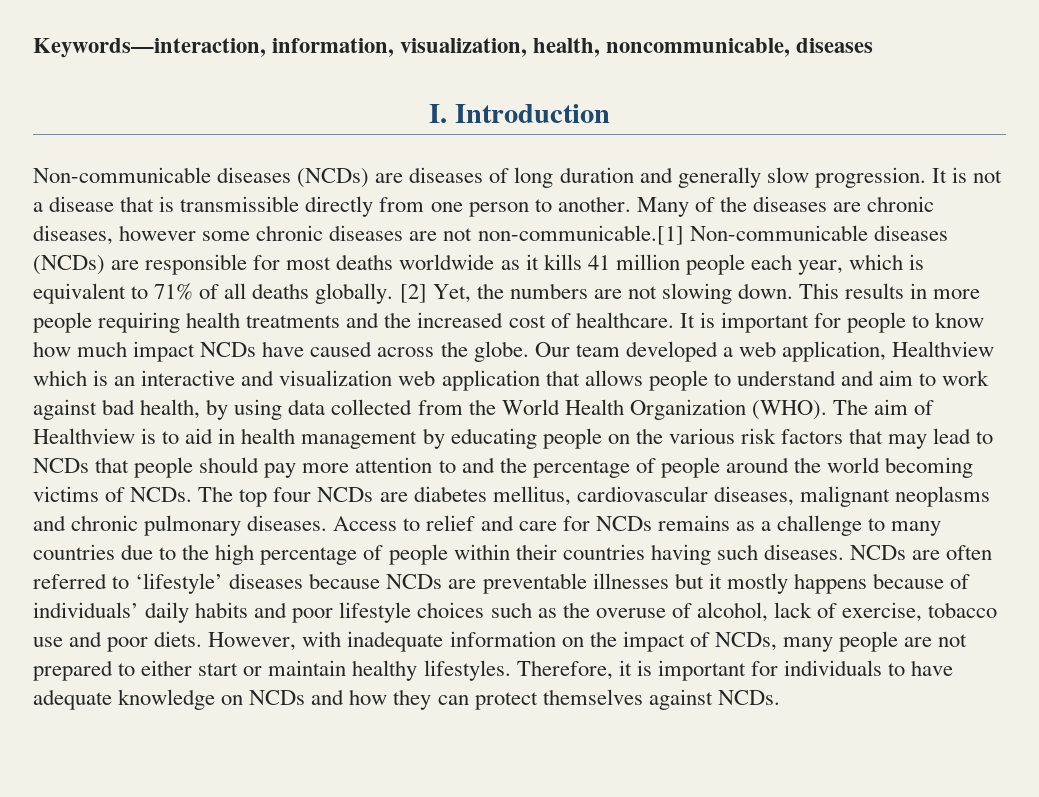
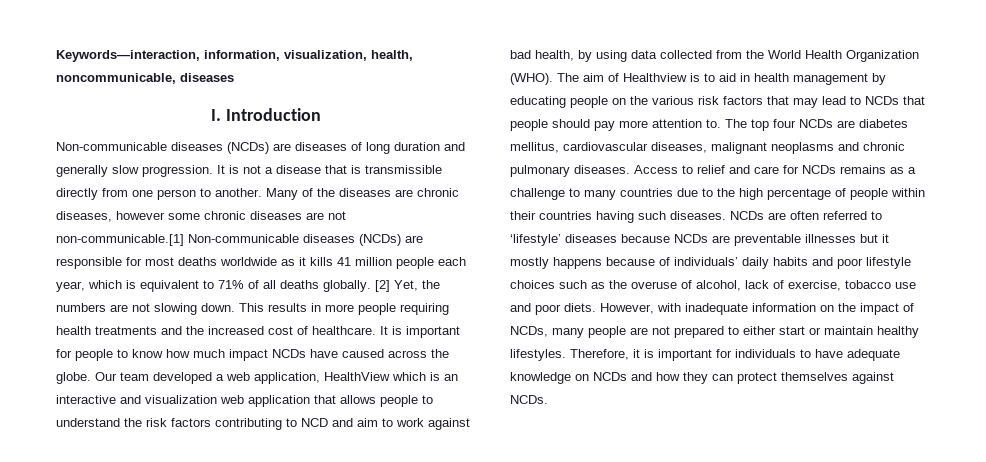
[892,341,995,357] Healthview -> [324,372,390,381] HealthView
(836, 378) none -> [124,418,328,430] the risk factors contributing to NCD
[438,457,974,478] [33,486,193,502] to and the percentage of people around the world becoming victims of NCDs. -> [706,119,721,128] to.

